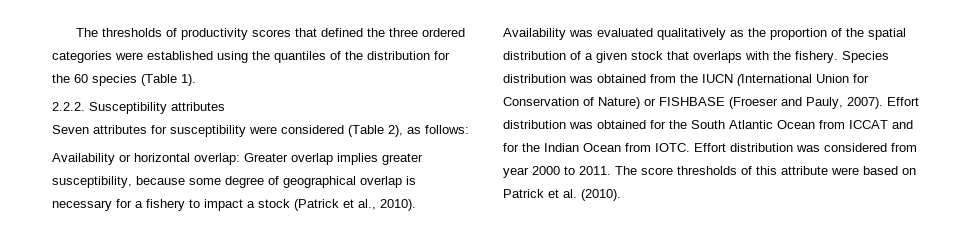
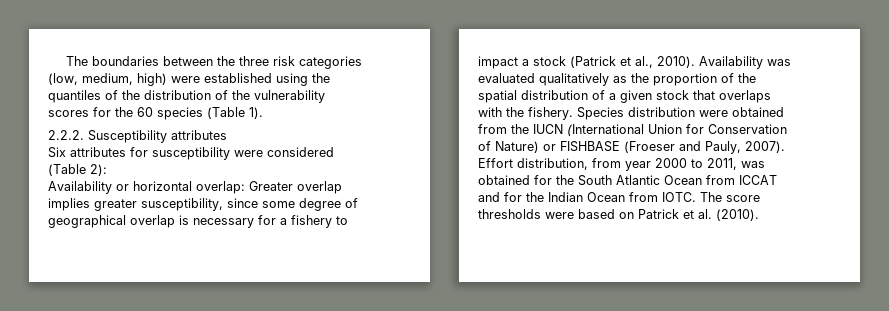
[76,28,466,40] [52,51,112,63] The thresholds of productivity scores that defined the three ordered categories -> [65,56,362,69] [48,73,167,86] The boundaries between the three risk categories (low, medium, high)
(430, 55) none -> [215,90,325,103] [48,110,89,117] of the vulnerability scores
[52,125,89,134] Seven -> [48,147,66,158] Six
[388,125,469,137] 2), as follows: -> [90,164,107,176] 2):
[136,176,185,185] because -> [227,198,258,208] since
[569,76,593,83] was -> [699,110,728,117] were
[503,120,566,129] distribution -> [517,158,737,171] distribution, from year 2000 to 2011,
[694,143,917,152] [503,166,828,178] Effort distribution was considered from year 2000 to 2011. The score thresholds of this attribute -> [700,192,760,202] [478,209,541,219] The score thresholds

